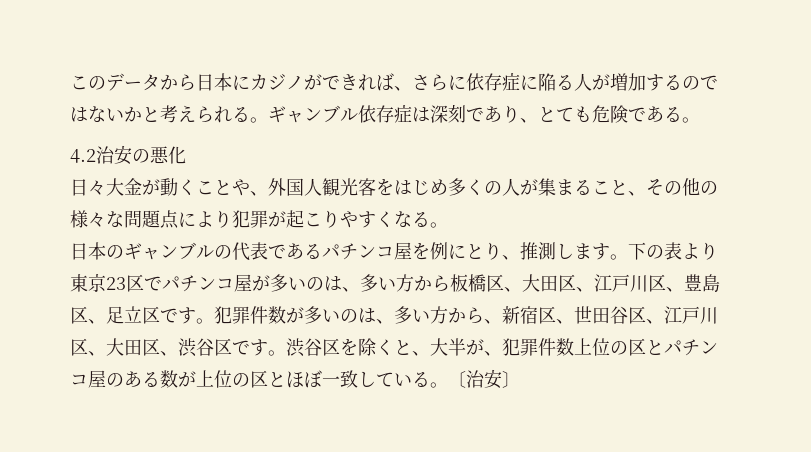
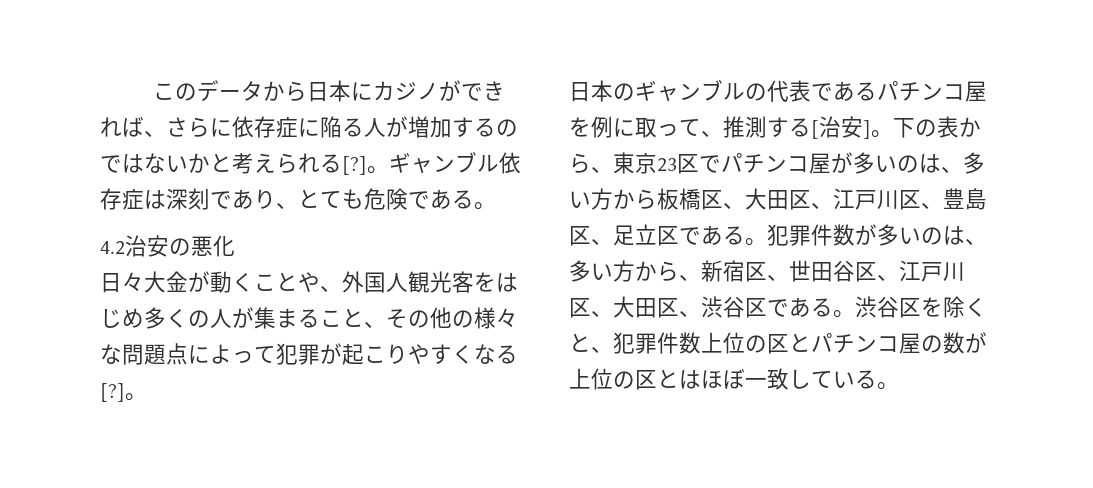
(250, 114) none -> [342,156,367,175] [?]
[214,210,232,228] り -> [232,346,276,363] って
(430, 219) none -> [100,383,125,402] [?]
[466,242,610,260] とり、推測します -> [635,116,871,139] 取って、推測する[治安]
[682,242,718,260] より -> [959,117,981,137] [569,153,613,174] から、
[178,307,196,324] す -> [701,225,745,245] ある
[250,339,268,356] す -> [789,297,833,317] ある
[430,338,502,356] 大半が、 -> (613, 349) none
[124,371,160,387] ある -> (943, 344) none
(286, 379) none -> [679,370,701,389] は
[448,369,520,389] 〔治安〕 -> (899, 386) none

